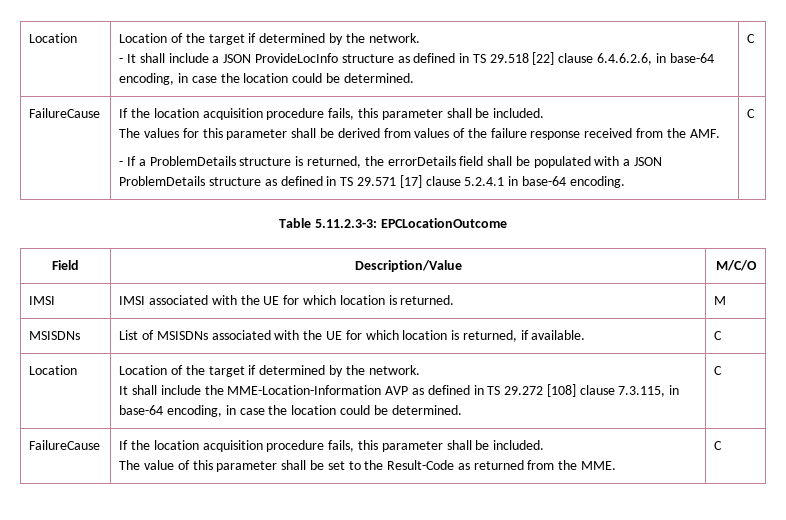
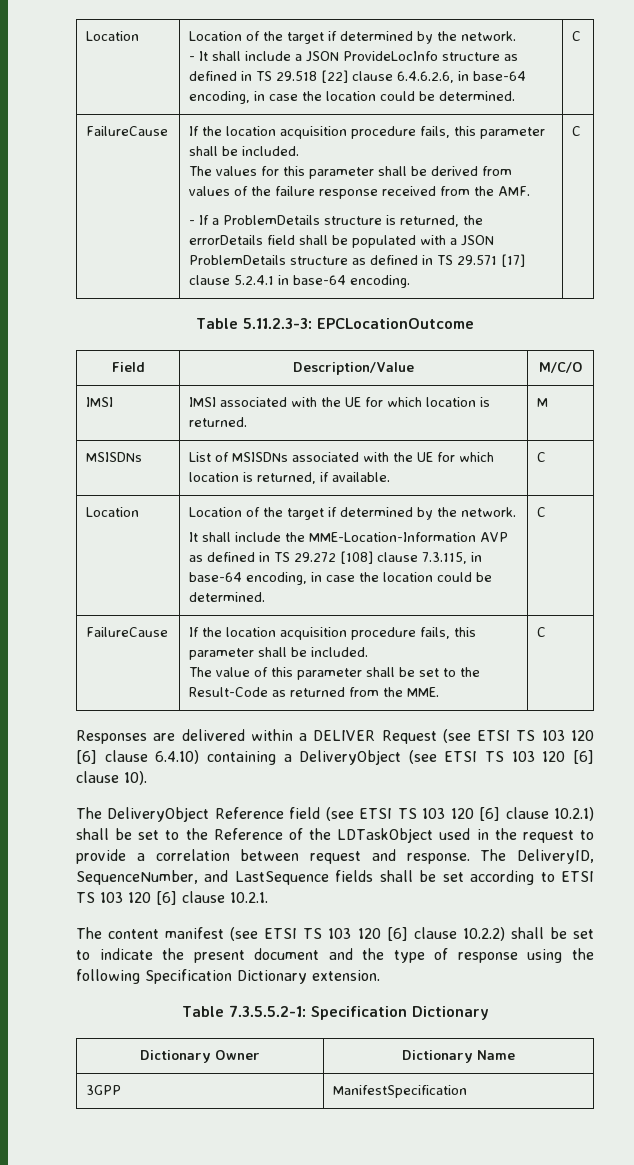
(723, 445) none -> [76,729,594,744] [76,750,594,765] [76,771,147,785] [76,807,594,822] [76,828,594,843] [76,849,594,864] [76,870,595,885] [76,891,268,905] [76,927,595,941] [76,948,595,963] [76,969,380,984] [181,1005,489,1020] [140,1050,260,1063] [402,1050,515,1063] [86,1085,122,1095] [333,1085,468,1098] // Responses are delivered within a DELIVER Request (see ETSI TS 103 120 [6] clause 6.4.10) containing a DeliveryObject (see ETSI TS 103 120 [6] clause 10). // The DeliveryObject Reference field (see ETSI TS 103 120 [6] clause 10.2.1) shall be set to the Reference of the LDTaskObject used in the request to provide a correlation between request and response. The DeliveryID, SequenceNumber, and LastSequence fields shall be set according to ETSI TS 103 120 [6] clause 10.2.1. // The content manifest (see ETSI TS 103 120 [6] clause 10.2.2) shall be set to indicate the present document and the type of response using the following Specification Dictionary extension. // Table 7.3.5.5.2-1: Specification Dictionary // Dictionary Owner | Dictionary Name // 3GPP | ManifestSpecification

